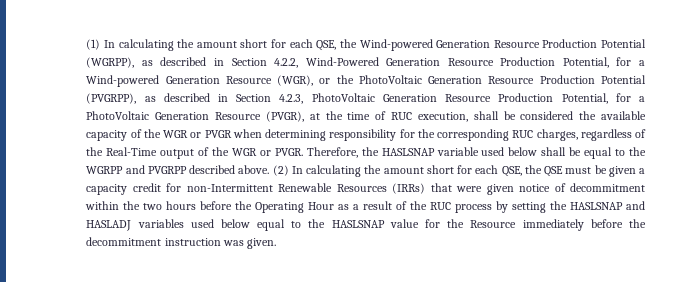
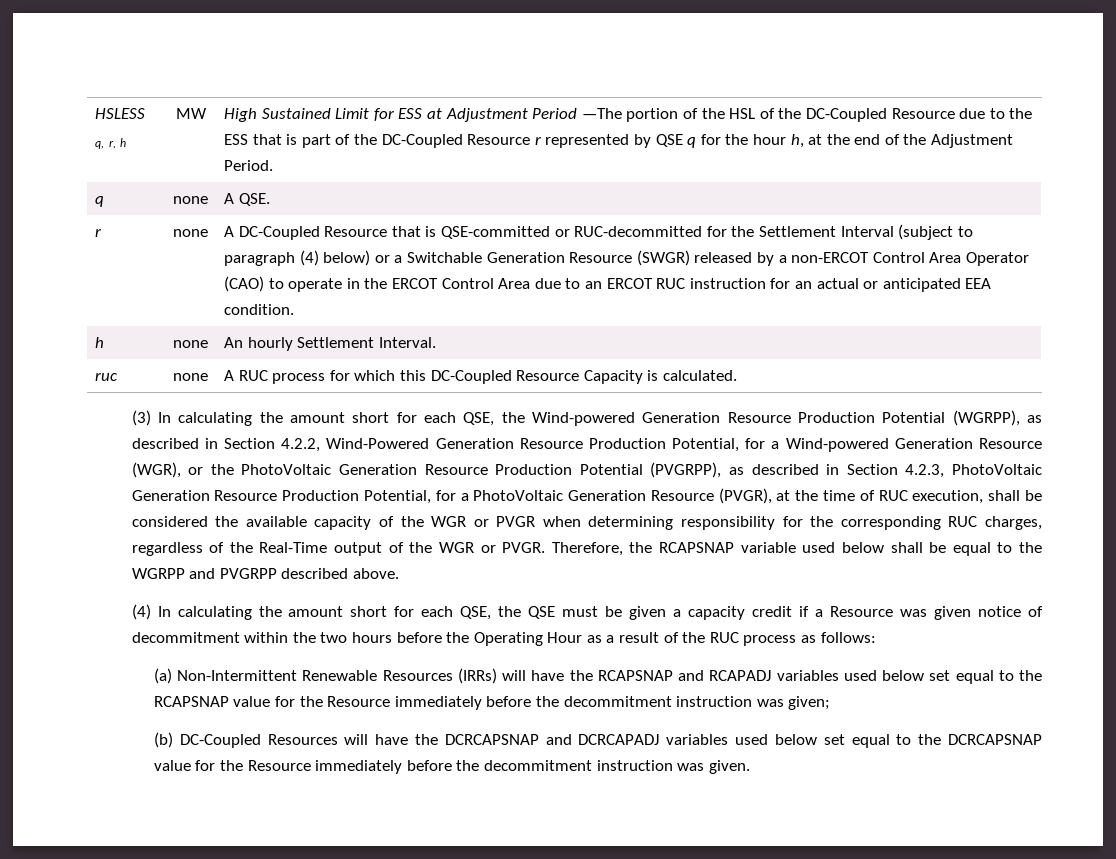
[86,39,101,50] (1) -> [95,108,146,119] [95,138,127,149] [175,108,207,119] [224,108,1033,122] [224,134,1014,148] [224,160,274,171] [95,196,105,207] [173,196,208,204] [224,193,270,206] [95,228,102,237] [173,229,208,237] [224,224,973,240] [224,250,1029,266] [224,276,992,292] [224,304,295,315] [95,337,105,348] [173,340,208,348] [224,337,436,351] [95,372,119,381] [173,373,208,381] [224,370,737,384] [131,410,151,426] HSLESS q, r, h | MW | High Sustained Limit for ESS at Adjustment Period —The portion of the HSL of the DC-Coupled Resource due to the ESS that is part of the DC-Coupled Resource r represented by QSE q for the hour h, at the end of the Adjustment Period. // q | none | A QSE. // r | none | A DC-Coupled Resource that is QSE-committed or RUC-decommitted for the Settlement Interval (subject to paragraph (4) below) or a Switchable Generation Resource (SWGR) released by a non-ERCOT Control Area Operator (CAO) to operate in the ERCOT Control Area due to an ERCOT RUC instruction for an actual or anticipated EEA condition. // h | none | An hourly Settlement Interval. // ruc | none | A RUC process for which this DC-Coupled Resource Capacity is calculated. // (3)
[381,148,435,156] HASLSNAP -> [659,542,735,553] RCAPSNAP
[272,165,289,176] (2) -> [131,604,151,620] // (4)
[166,183,483,194] for non-Intermittent Renewable Resources (IRRs) that were -> [799,606,928,617] if a Resource was
[496,201,645,213] [86,219,385,231] by setting the HASLSNAP and HASLADJ variables used below equal to the HASLSNAP -> [801,632,876,643] [153,668,1042,684] [153,696,831,710] [153,732,1042,748] as follows: // (a) Non-Intermittent Renewable Resources (IRRs) will have the RCAPSNAP and RCAPADJ variables used below set equal to the RCAPSNAP value for the Resource immediately before the decommitment instruction was given; // (b) DC-Coupled Resources will have the DCRCAPSNAP and DCRCAPADJ variables used below set equal to the DCRCAPSNAP

